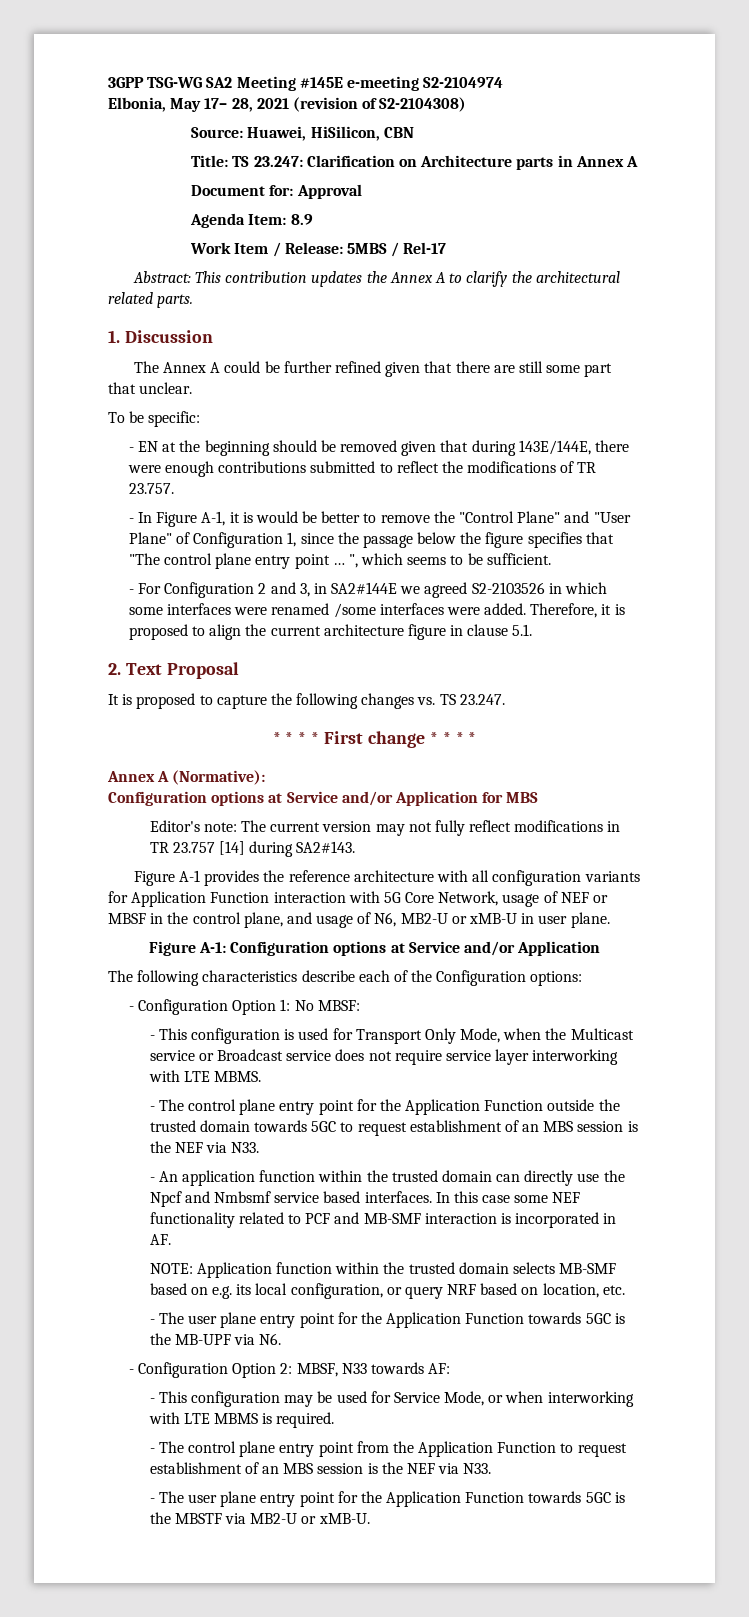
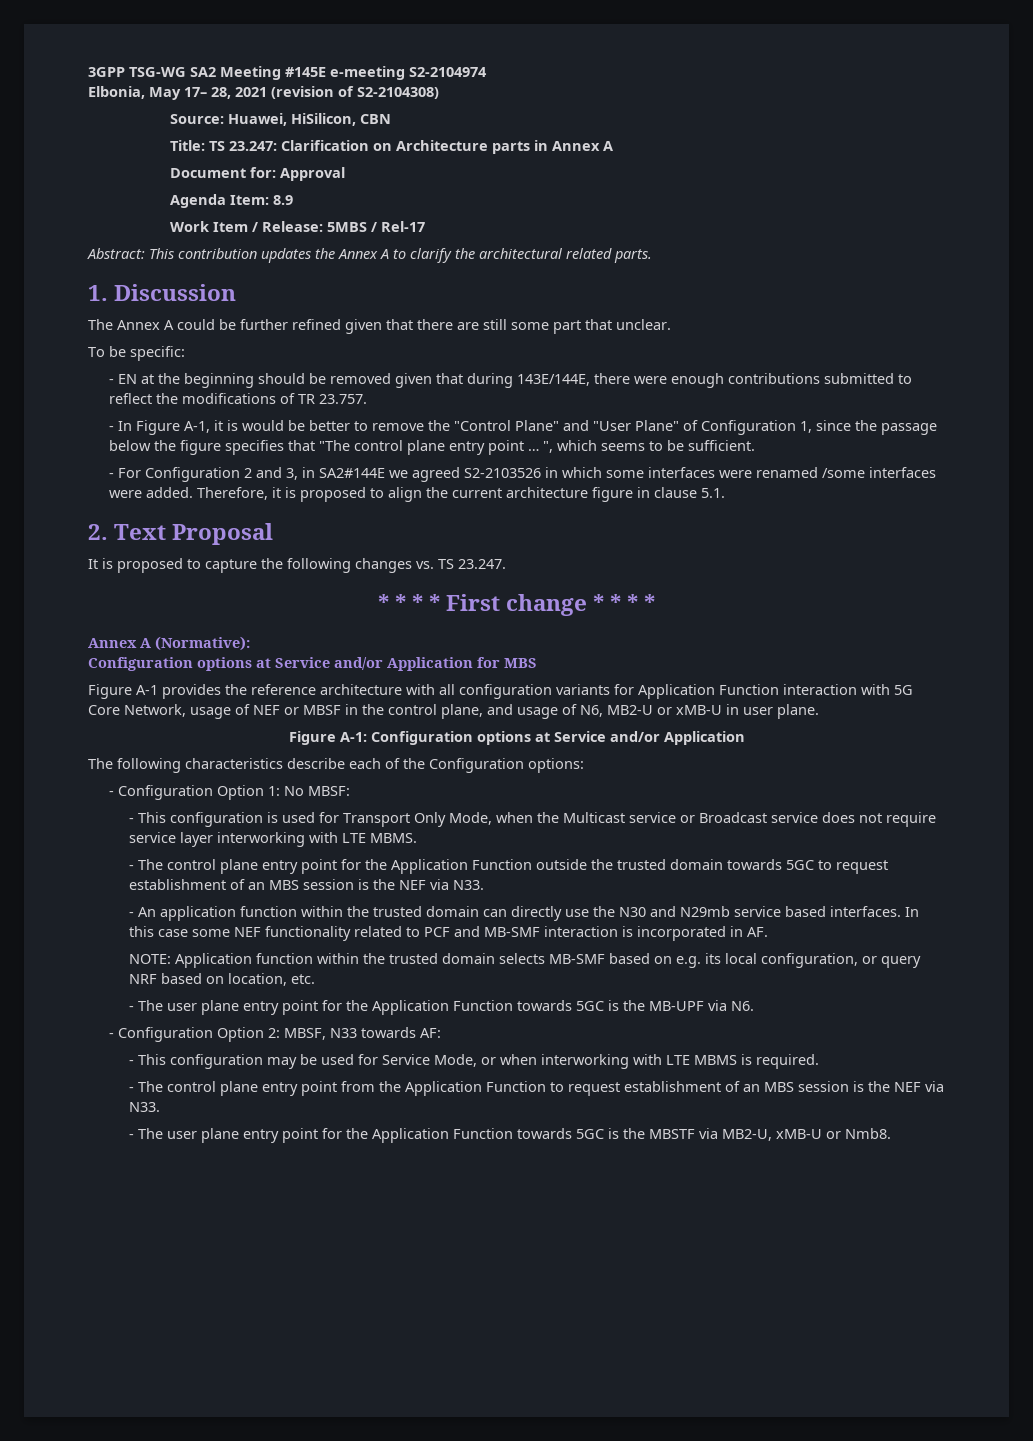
[149,820,621,836] [149,841,356,857] // Editor's note: The current version may not fully reflect modifications in TR 23.757 [14] during SA2#143. -> (537, 663) none
[149,1191,272,1207] Npcf and Nmbsmf -> [619,906,731,917] N30 and N29mb
[250,1513,370,1524] MB2-U or xMB-U. -> [722,1128,892,1141] MB2-U, xMB-U or Nmb8.

